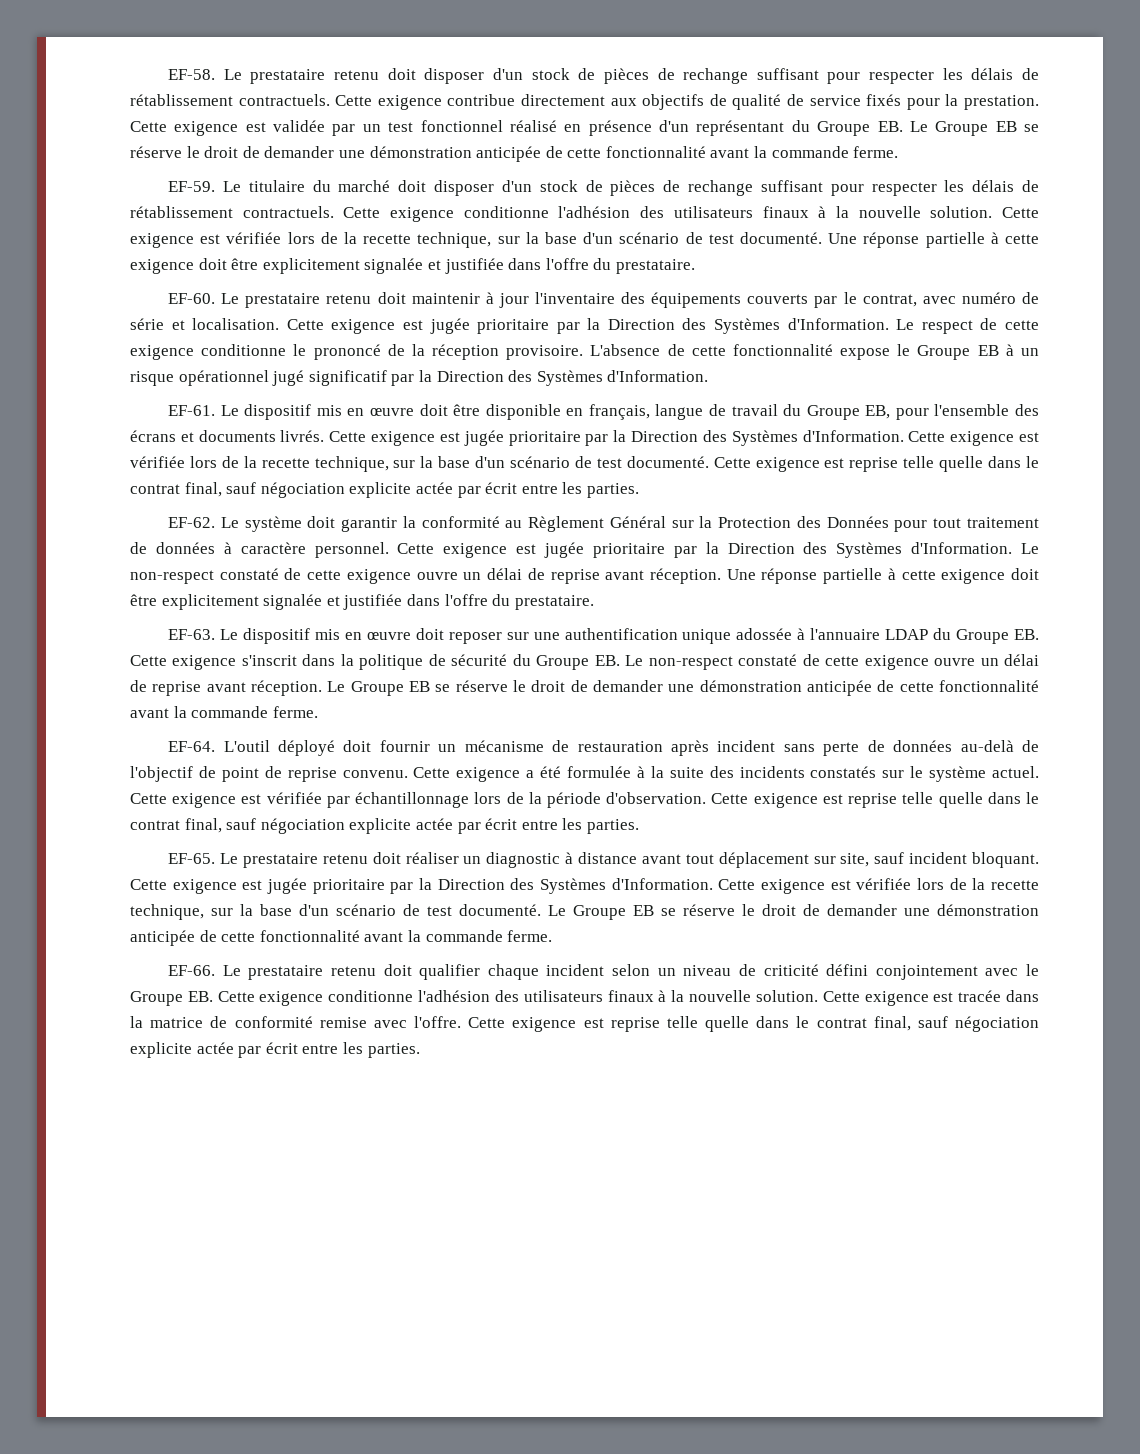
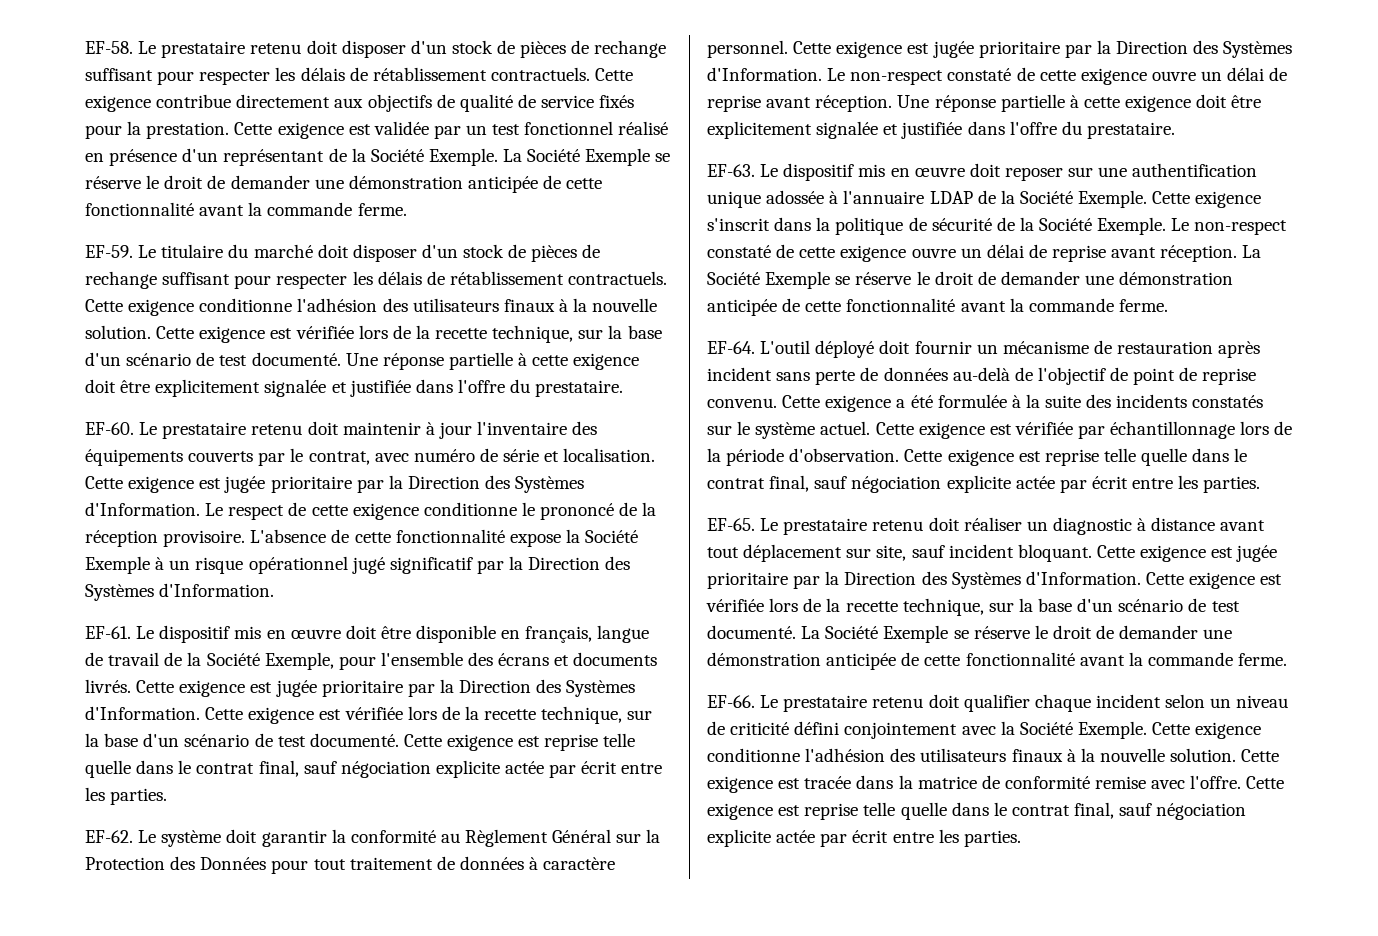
[791,120,1017,136] du Groupe EB. Le Groupe EB -> [328,148,651,166] de la Société Exemple. La Société Exemple
[897,344,999,360] le Groupe EB -> [565,529,639,543] [85,556,150,574] la Société Exemple
[783,404,891,420] du Groupe EB, -> [164,652,334,670] de la Société Exemple,
[933,628,1039,644] du Groupe EB. -> [977,190,1148,208] de la Société Exemple.
[512,654,620,670] du Groupe EB. -> [996,217,1167,235] de la Société Exemple.
[327,681,430,696] Le Groupe EB -> [1242,245,1262,258] [707,271,831,289] La Société Exemple
[548,905,654,920] Le Groupe EB -> [801,625,949,643] La Société Exemple
[1026,964,1040,976] [130,991,213,1006] le Groupe EB. -> [1000,721,1147,739] la Société Exemple.

